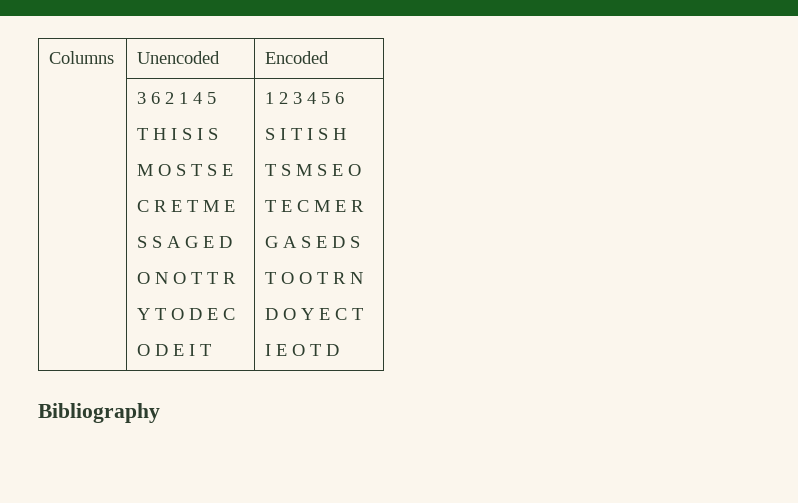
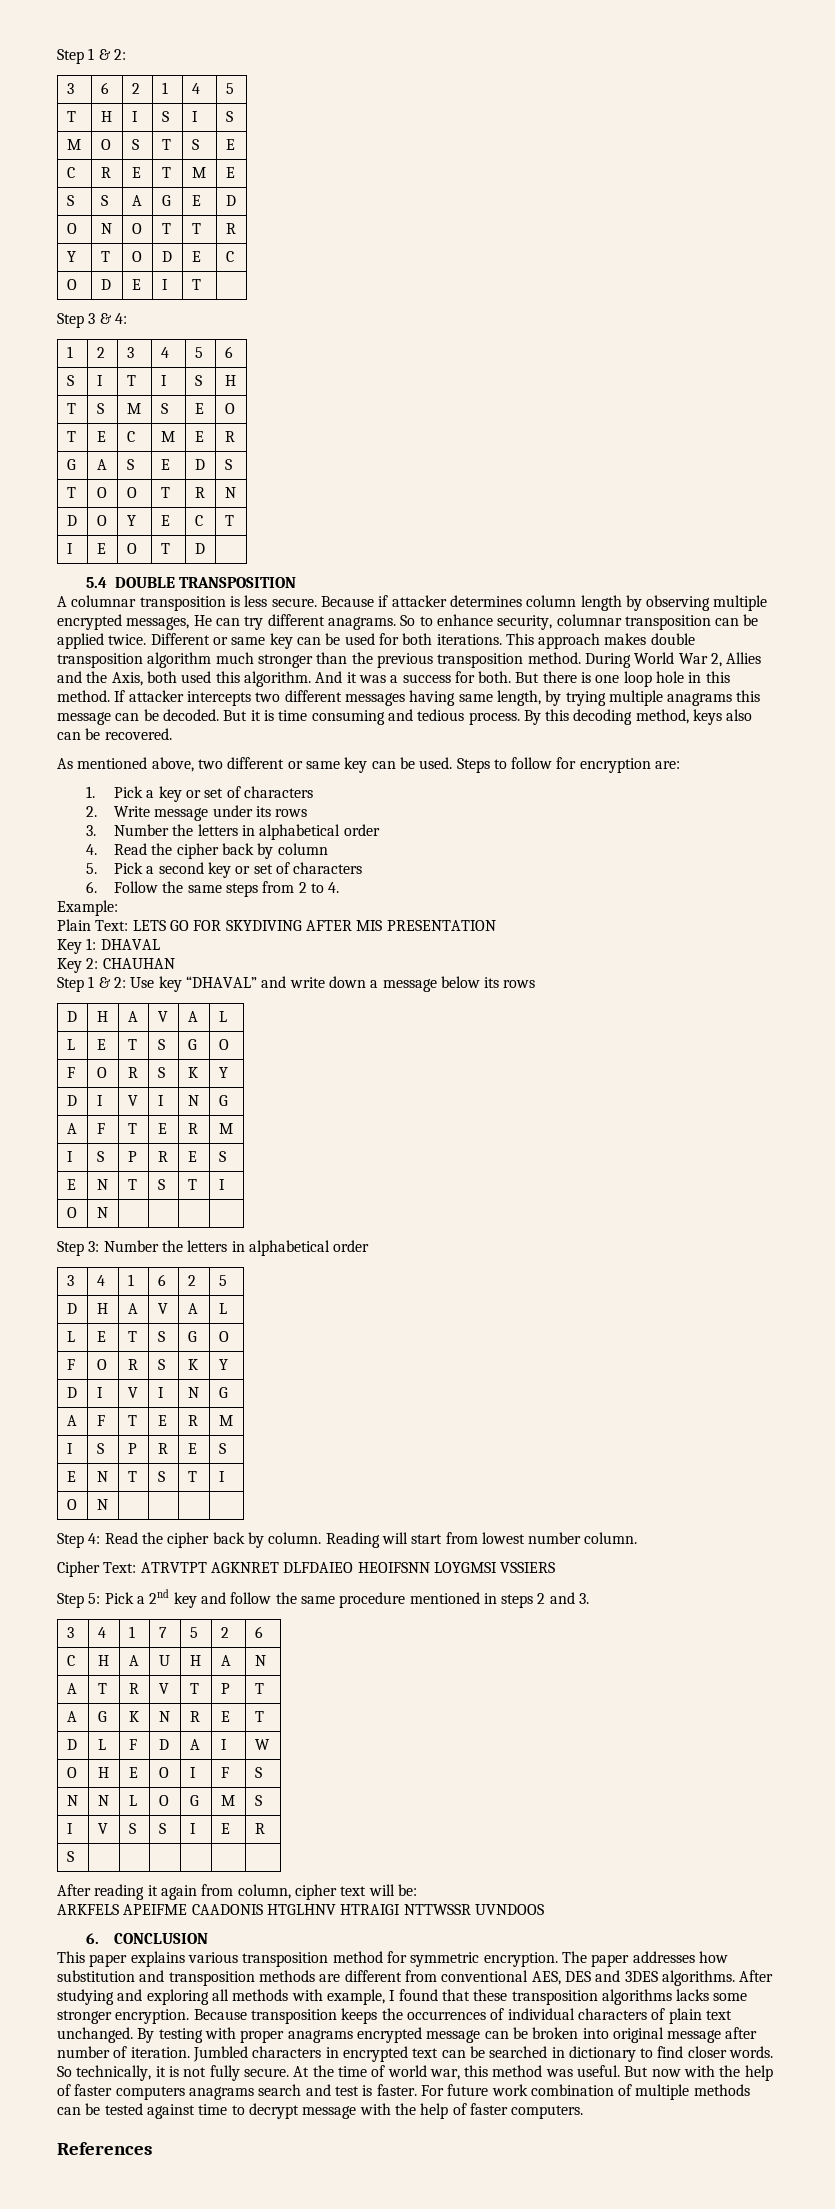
[49,51,115,64] [137,51,221,64] [265,51,330,64] [137,92,217,104] [137,128,219,140] [137,164,234,176] [137,200,236,212] [137,236,233,248] [137,272,237,284] [137,308,236,320] [137,344,212,356] [265,92,345,104] [265,128,347,140] [265,164,362,176] [265,200,365,212] [265,236,361,248] [265,272,364,284] [265,308,364,320] [265,344,340,356] [38,403,160,423] Columns | Unencoded | Encoded // | 3 6 2 1 4 5 // T H I S I S // M O S T S E // C R E T M E // S S A G E D // O N O T T R // Y T O D E C // O D E I T | 1 2 3 4 5 6 // S I T I S H // T S M S E O // T E C M E R // G A S E D S // T O O T R N // D O Y E C T // I E O T D // Bibliography -> [57,48,126,64] [66,83,74,94] [100,82,109,94] [131,83,140,94] [161,82,168,94] [191,83,200,94] [225,83,234,94] [66,111,76,122] [100,111,112,122] [131,111,138,122] [161,111,169,122] [191,111,198,122] [225,111,233,122] [66,139,81,150] [100,139,111,150] [131,139,139,150] [161,139,171,150] [191,139,199,150] [225,139,235,150] [66,167,75,178] [100,167,111,178] [131,167,141,178] [161,167,171,178] [191,167,206,178] [225,167,235,178] [66,195,74,206] [100,195,108,206] [131,195,142,206] [161,195,171,206] [191,195,201,206] [225,195,236,206] [66,223,77,234] [100,223,112,234] [131,223,142,234] [161,223,171,234] [191,223,201,234] [225,223,236,234] [66,251,76,262] [100,251,110,262] [131,251,142,262] [161,251,172,262] [191,251,201,262] [225,251,234,262] [66,279,77,290] [100,279,111,290] [131,279,141,290] [161,279,168,290] [191,279,201,290] [57,313,127,328] [66,346,73,358] [96,347,105,358] [126,347,134,358] [160,347,169,358] [194,347,203,358] [224,346,233,358] [66,375,74,386] [96,375,103,386] [126,375,136,386] [160,375,167,386] [194,375,202,386] [224,375,236,386] [66,403,76,414] [96,403,104,414] [126,403,141,414] [160,403,168,414] [194,403,204,414] [224,403,235,414] [66,431,76,442] [96,431,106,442] [126,431,135,442] [160,431,175,442] [194,431,204,442] [224,431,235,442] [66,459,76,470] [96,459,107,470] [126,459,134,470] [160,459,170,470] [194,459,205,470] [224,459,232,470] [66,487,76,498] [96,487,107,498] [126,487,137,498] [160,487,170,498] [194,487,205,498] [224,487,236,498] [66,515,77,526] [96,515,107,526] [126,515,136,526] [160,515,170,526] [194,515,203,526] [224,515,234,526] [66,543,73,554] [96,543,106,554] [126,543,137,554] [160,543,170,554] [194,543,205,554] [85,577,296,588] [57,595,768,611] [57,614,759,630] [57,633,695,649] [57,652,762,668] [57,671,730,687] [57,690,761,706] [57,709,753,725] [57,728,172,740] [57,757,681,773] [85,786,314,802] [85,805,308,821] [85,824,380,840] [85,843,328,859] [85,862,363,878] [85,881,340,897] [57,900,118,916] [57,919,496,931] [57,938,160,954] [57,958,175,973] [57,976,536,992] [66,1011,77,1022] [96,1011,108,1022] [127,1011,138,1022] [157,1011,168,1022] [187,1011,198,1022] [218,1011,227,1022] [66,1039,75,1050] [96,1039,106,1050] [127,1039,137,1050] [157,1039,165,1050] [187,1039,197,1050] [218,1039,229,1050] [66,1067,75,1078] [96,1067,107,1078] [127,1067,138,1078] [157,1067,165,1078] [187,1067,198,1078] [218,1067,228,1078] [66,1095,77,1106] [96,1095,103,1106] [127,1095,138,1106] [157,1095,164,1106] [187,1095,199,1106] [218,1095,228,1106] [66,1123,77,1134] [96,1123,105,1134] [127,1123,137,1134] [157,1123,167,1134] [187,1123,198,1134] [218,1123,233,1134] [66,1151,73,1162] [96,1151,104,1162] [127,1151,137,1162] [157,1151,168,1162] [187,1151,197,1162] [218,1151,226,1162] [66,1179,76,1190] [96,1179,108,1190] [127,1179,137,1190] [157,1179,165,1190] [187,1179,197,1190] [218,1179,225,1190] [66,1207,77,1218] [96,1207,108,1218] [57,1240,370,1256] [66,1275,74,1286] [96,1275,105,1286] [127,1274,134,1286] [157,1274,166,1286] [187,1275,196,1286] [218,1275,227,1286] [66,1303,77,1314] [96,1303,108,1314] [127,1303,138,1314] [157,1303,168,1314] [187,1303,198,1314] [218,1303,227,1314] [66,1331,75,1342] [96,1331,106,1342] [127,1331,137,1342] [157,1331,165,1342] [187,1331,197,1342] [218,1331,229,1342] [66,1359,75,1370] [96,1359,107,1370] [127,1359,138,1370] [157,1359,165,1370] [187,1359,198,1370] [218,1359,228,1370] [66,1387,77,1398] [96,1387,103,1398] [127,1387,138,1398] [157,1387,164,1398] [187,1387,199,1398] [218,1387,228,1398] [66,1415,77,1426] [96,1415,105,1426] [127,1415,137,1426] [157,1415,167,1426] [187,1415,198,1426] [218,1415,233,1426] [66,1443,73,1454] [96,1443,104,1454] [127,1443,137,1454] [157,1443,168,1454] [187,1443,197,1454] [218,1443,226,1454] [66,1471,76,1482] [96,1471,108,1482] [127,1471,137,1482] [157,1471,165,1482] [187,1471,197,1482] [218,1471,225,1482] [66,1499,77,1510] [96,1499,108,1510] [57,1532,638,1548] [57,1561,556,1577] [57,1589,590,1608] [66,1627,74,1638] [97,1627,106,1638] [128,1626,135,1638] [158,1627,167,1638] [189,1627,198,1638] [220,1627,229,1638] [254,1626,263,1638] [66,1655,75,1666] [97,1655,109,1666] [128,1655,139,1666] [158,1655,170,1666] [189,1655,201,1666] [220,1655,231,1666] [254,1655,266,1666] [66,1683,77,1694] [97,1683,107,1694] [128,1683,139,1694] [158,1683,169,1694] [189,1683,199,1694] [220,1683,230,1694] [254,1683,264,1694] [66,1711,77,1722] [97,1711,107,1722] [128,1711,139,1722] [158,1711,170,1722] [189,1711,200,1722] [220,1711,230,1722] [254,1711,264,1722] [66,1739,77,1750] [97,1739,106,1750] [128,1739,137,1750] [158,1739,169,1750] [189,1739,200,1750] [220,1739,227,1750] [254,1739,270,1750] [66,1767,77,1778] [97,1767,109,1778] [128,1767,138,1778] [158,1767,169,1778] [189,1767,196,1778] [220,1767,229,1778] [254,1767,262,1778] [66,1795,78,1806] [97,1795,109,1806] [128,1795,137,1806] [158,1795,169,1806] [189,1795,199,1806] [220,1795,235,1806] [254,1795,262,1806] [66,1823,73,1834] [97,1823,108,1834] [128,1823,136,1834] [158,1823,166,1834] [189,1823,196,1834] [220,1823,230,1834] [254,1823,265,1834] [66,1851,74,1862] [57,1884,417,1900] [57,1904,544,1915] [85,1933,209,1944] [57,1951,728,1967] [57,1970,774,1986] [57,1989,748,2005] [57,2008,732,2024] [57,2027,758,2043] [57,2046,774,2062] [57,2065,773,2081] [57,2084,750,2100] [57,2103,584,2119] [57,2142,152,2155] Step 1 & 2: // 3 | 6 | 2 | 1 | 4 | 5 // T | H | I | S | I | S // M | O | S | T | S | E // C | R | E | T | M | E // S | S | A | G | E | D // O | N | O | T | T | R // Y | T | O | D | E | C // O | D | E | I | T | // Step 3 & 4: // 1 | 2 | 3 | 4 | 5 | 6 // S | I | T | I | S | H // T | S | M | S | E | O // T | E | C | M | E | R // G | A | S | E | D | S // T | O | O | T | R | N // D | O | Y | E | C | T // I | E | O | T | D | // 5.4 DOUBLE TRANSPOSITION // A columnar transposition is less secure. Because if attacker determines column length by observing multiple encrypted messages, He can try different anagrams. So to enhance security, columnar transposition can be applied twice. Different or same key can be used for both iterations. This approach makes double transposition algorithm much stronger than the previous transposition method. During World War 2, Allies and the Axis, both used this algorithm. And it was a success for both. But there is one loop hole in this method. If attacker intercepts two different messages having same length, by trying multiple anagrams this message can be decoded. But it is time consuming and tedious process. By this decoding method, keys also can be recovered. // As mentioned above, two different or same key can be used. Steps to follow for encryption are: // 1. Pick a key or set of characters // 2. Write message under its rows // 3. Number the letters in alphabetical order // 4. Read the cipher back by column // 5. Pick a second key or set of characters // 6. Follow the same steps from 2 to 4. // Example: // Plain Text: LETS GO FOR SKYDIVING AFTER MIS PRESENTATION // Key 1: DHAVAL // Key 2: CHAUHAN // Step 1 & 2: Use key “DHAVAL” and write down a message below its rows // D | H | A | V | A | L // L | E | T | S | G | O // F | O | R | S | K | Y // D | I | V | I | N | G // A | F | T | E | R | M // I | S | P | R | E | S // E | N | T | S | T | I // O | N | | | | // Step 3: Number the letters in alphabetical order // 3 | 4 | 1 | 6 | 2 | 5 // D | H | A | V | A | L // L | E | T | S | G | O // F | O | R | S | K | Y // D | I | V | I | N | G // A | F | T | E | R | M // I | S | P | R | E | S // E | N | T | S | T | I // O | N | | | | // Step 4: Read the cipher back by column. Reading will start from lowest number column. // Cipher Text: ATRVTPT AGKNRET DLFDAIEO HEOIFSNN LOYGMSI VSSIERS // Step 5: Pick a 2nd key and follow the same procedure mentioned in steps 2 and 3. // 3 | 4 | 1 | 7 | 5 | 2 | 6 // C | H | A | U | H | A | N // A | T | R | V | T | P | T // A | G | K | N | R | E | T // D | L | F | D | A | I | W // O | H | E | O | I | F | S // N | N | L | O | G | M | S // I | V | S | S | I | E | R // S | | | | | | // After reading it again from column, cipher text will be: // ARKFELS APEIFME CAADONIS HTGLHNV HTRAIGI NTTWSSR UVNDOOS // 6. CONCLUSION // This paper explains various transposition method for symmetric encryption. The paper addresses how substitution and transposition methods are different from conventional AES, DES and 3DES algorithms. After studying and exploring all methods with example, I found that these transposition algorithms lacks some stronger encryption. Because transposition keeps the occurrences of individual characters of plain text unchanged. By testing with proper anagrams encrypted message can be broken into original message after number of iteration. Jumbled characters in encrypted text can be searched in dictionary to find closer words. So technically, it is not fully secure. At the time of world war, this method was useful. But now with the help of faster computers anagrams search and test is faster. For future work combination of multiple methods can be tested against time to decrypt message with the help of faster computers. // References

